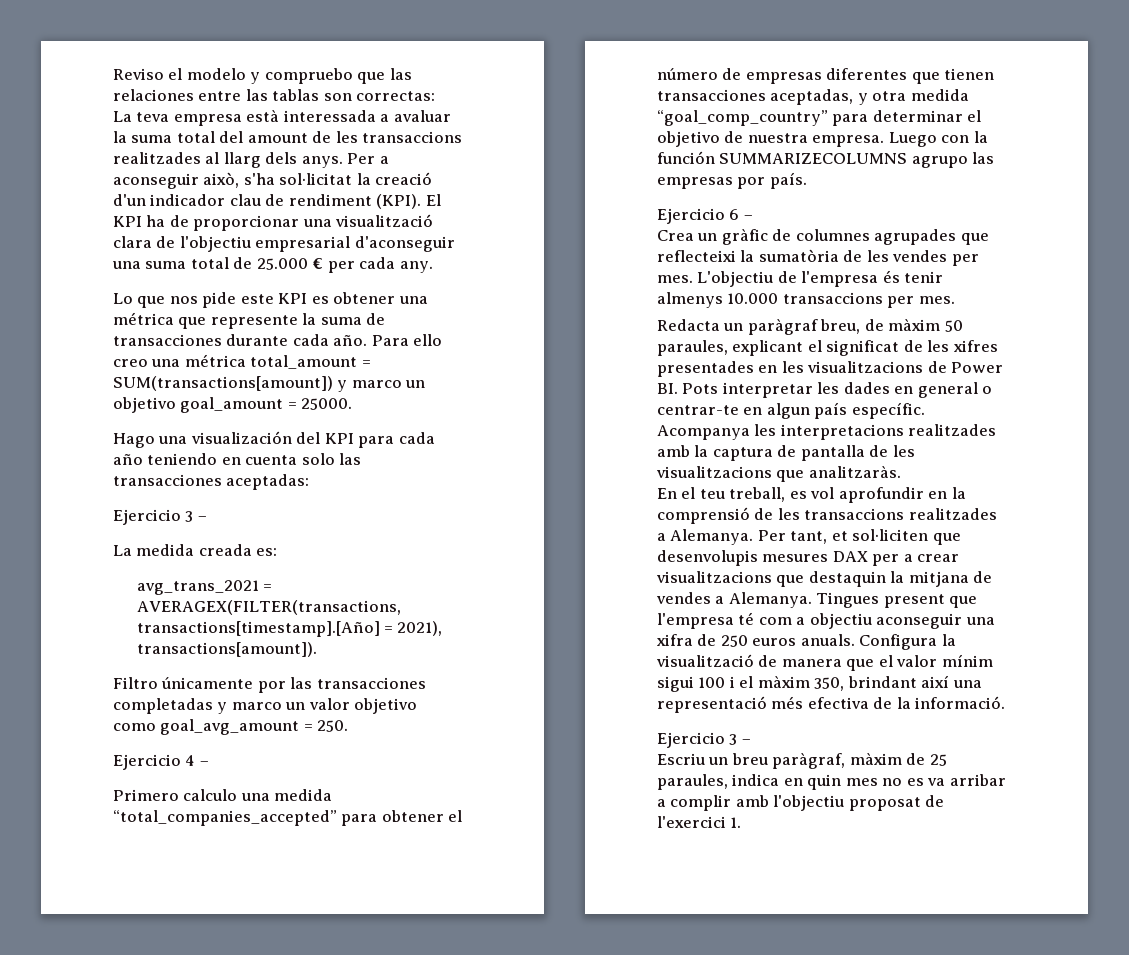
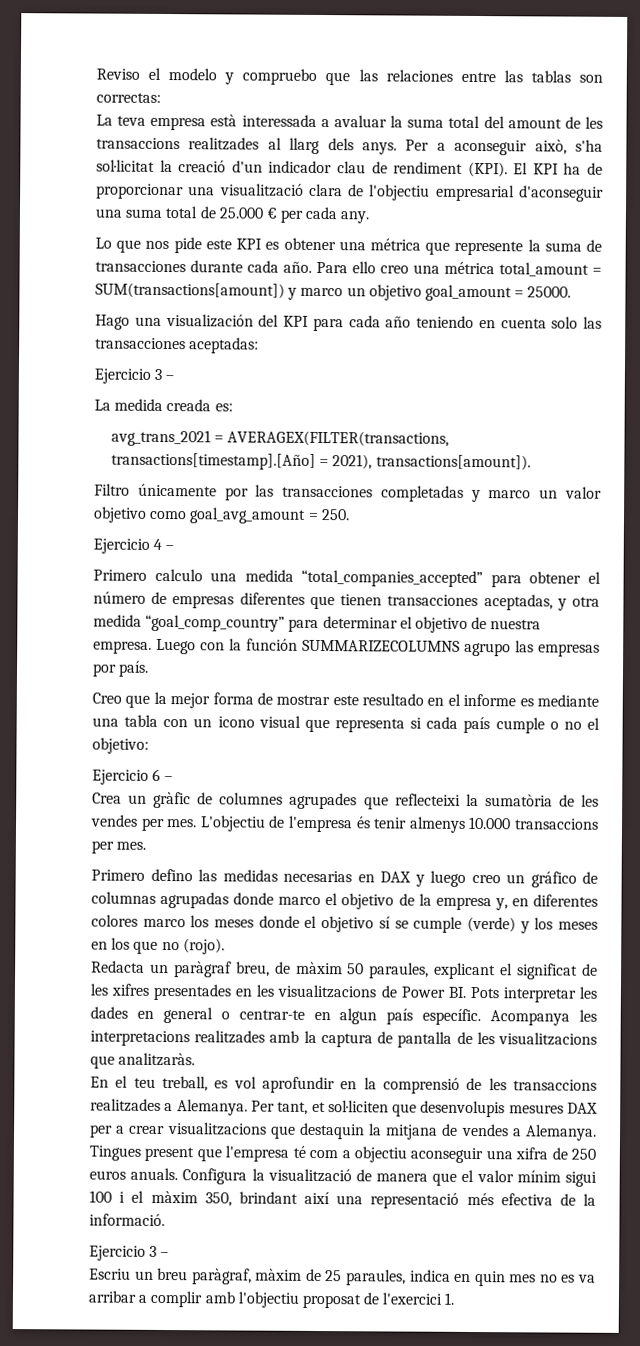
(807, 180) none -> [92,691,599,709] [92,714,601,734] [92,737,149,754] // Creo que la mejor forma de mostrar este resultado en el informe es mediante una tabla con un icono visual que representa si cada país cumple o no el objetivo:
(955, 300) none -> [91,868,598,888] [91,891,598,911] [91,914,598,934] [91,937,225,955] // Primero defino las medidas necesarias en DAX y luego creo un gráfico de columnas agrupadas donde marco el objetivo de la empresa y, en diferentes colores marco los meses donde el objetivo sí se cumple (verde) y los meses en los que no (rojo).

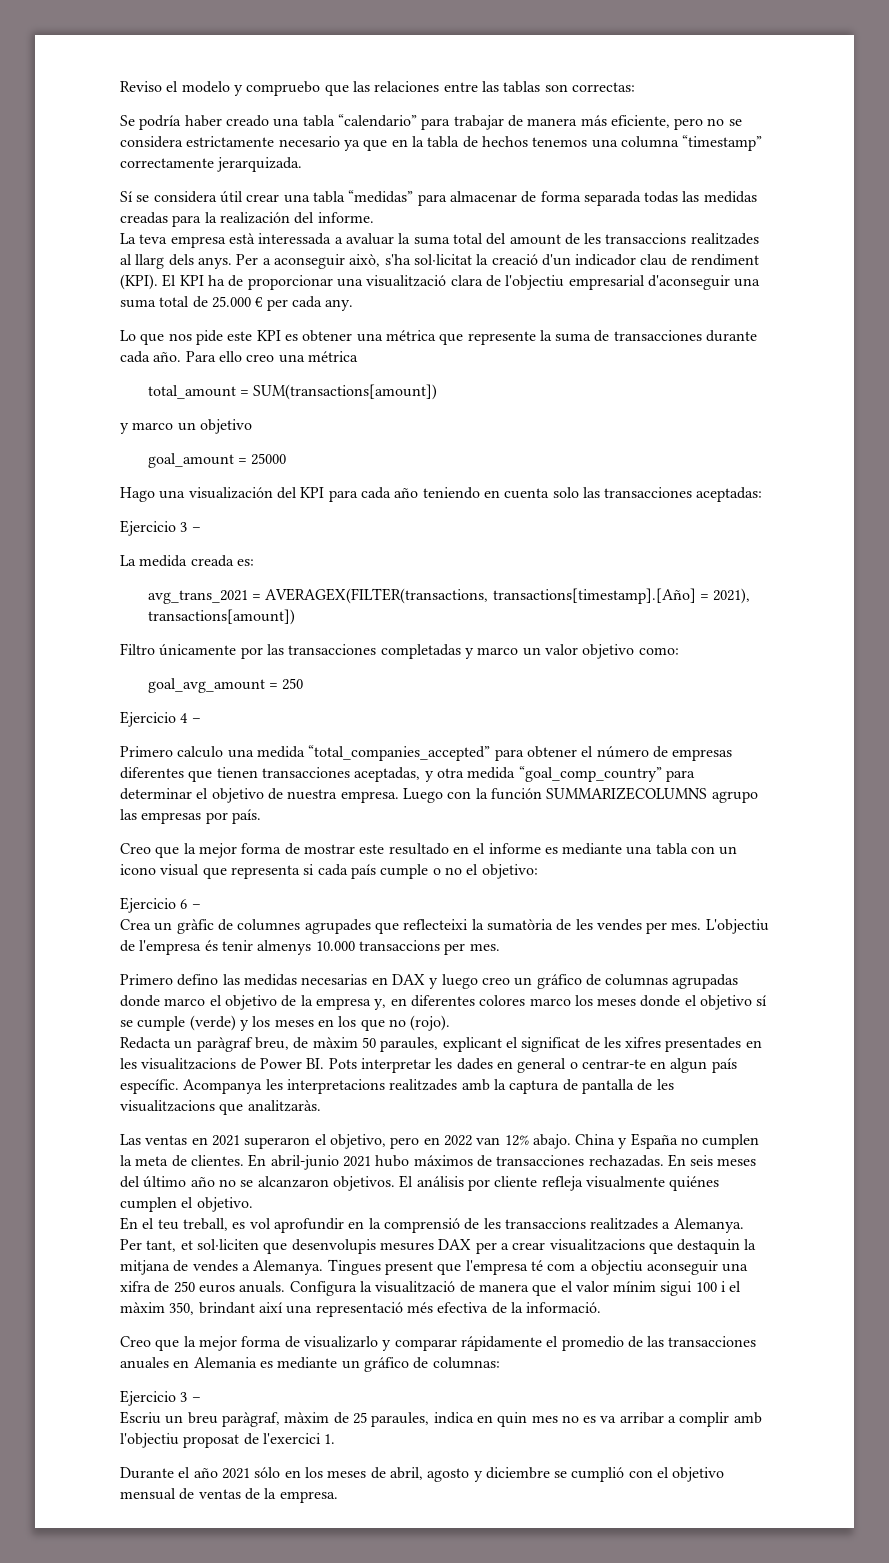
(161, 97) none -> [120,114,742,130] [120,135,763,151] [120,157,303,172] [120,190,757,206] [120,212,374,227] // Se podría haber creado una tabla “calendario” para trabajar de manera más eficiente, pero no se considera estrictamente necesario ya que en la tabla de hechos tenemos una columna “timestamp” correctamente jerarquizada. // Sí se considera útil crear una tabla “medidas” para almacenar de forma separada todas las medidas creadas para la realización del informe.
(495, 268) none -> (358, 356) //
(285, 290) none -> (438, 392) //
(422, 292) none -> (252, 426) //
[527,286,572,298] 25000. -> [251,453,287,465] 25000
[375,454,531,471] transactions[amount]). -> [147,609,295,625] transactions[amount])
[149,510,188,520] como -> [638,647,679,655] como: //
[320,509,350,521] 250. -> [282,678,304,690] 250
(196, 1059) none -> [120,1133,760,1149] [120,1154,757,1170] [120,1175,720,1191] [120,1197,253,1212] // Las ventas en 2021 superaron el objetivo, pero en 2022 van 12% abajo. China y España no cumplen la meta de clientes. En abril-junio 2021 hubo máximos de transacciones rechazadas. En seis meses del último año no se alcanzaron objetivos. El análisis por cliente refleja visualmente quiénes cumplen el objetivo.
(165, 1220) none -> [120,1336,757,1351] [120,1357,500,1372] // Creo que la mejor forma de visualizarlo y comparar rápidamente el promedio de las transacciones anuales en Alemania es mediante un gráfico de columnas:
(455, 1298) none -> [120,1467,725,1482] [120,1488,338,1503] // Durante el año 2021 sólo en los meses de abril, agosto y diciembre se cumplió con el objetivo mensual de ventas de la empresa.

